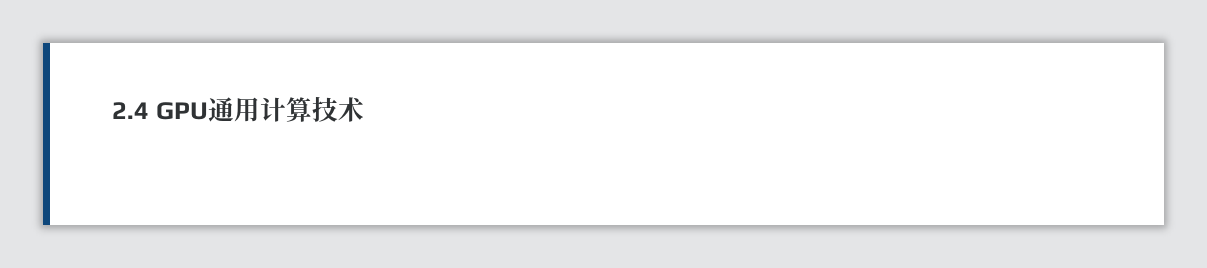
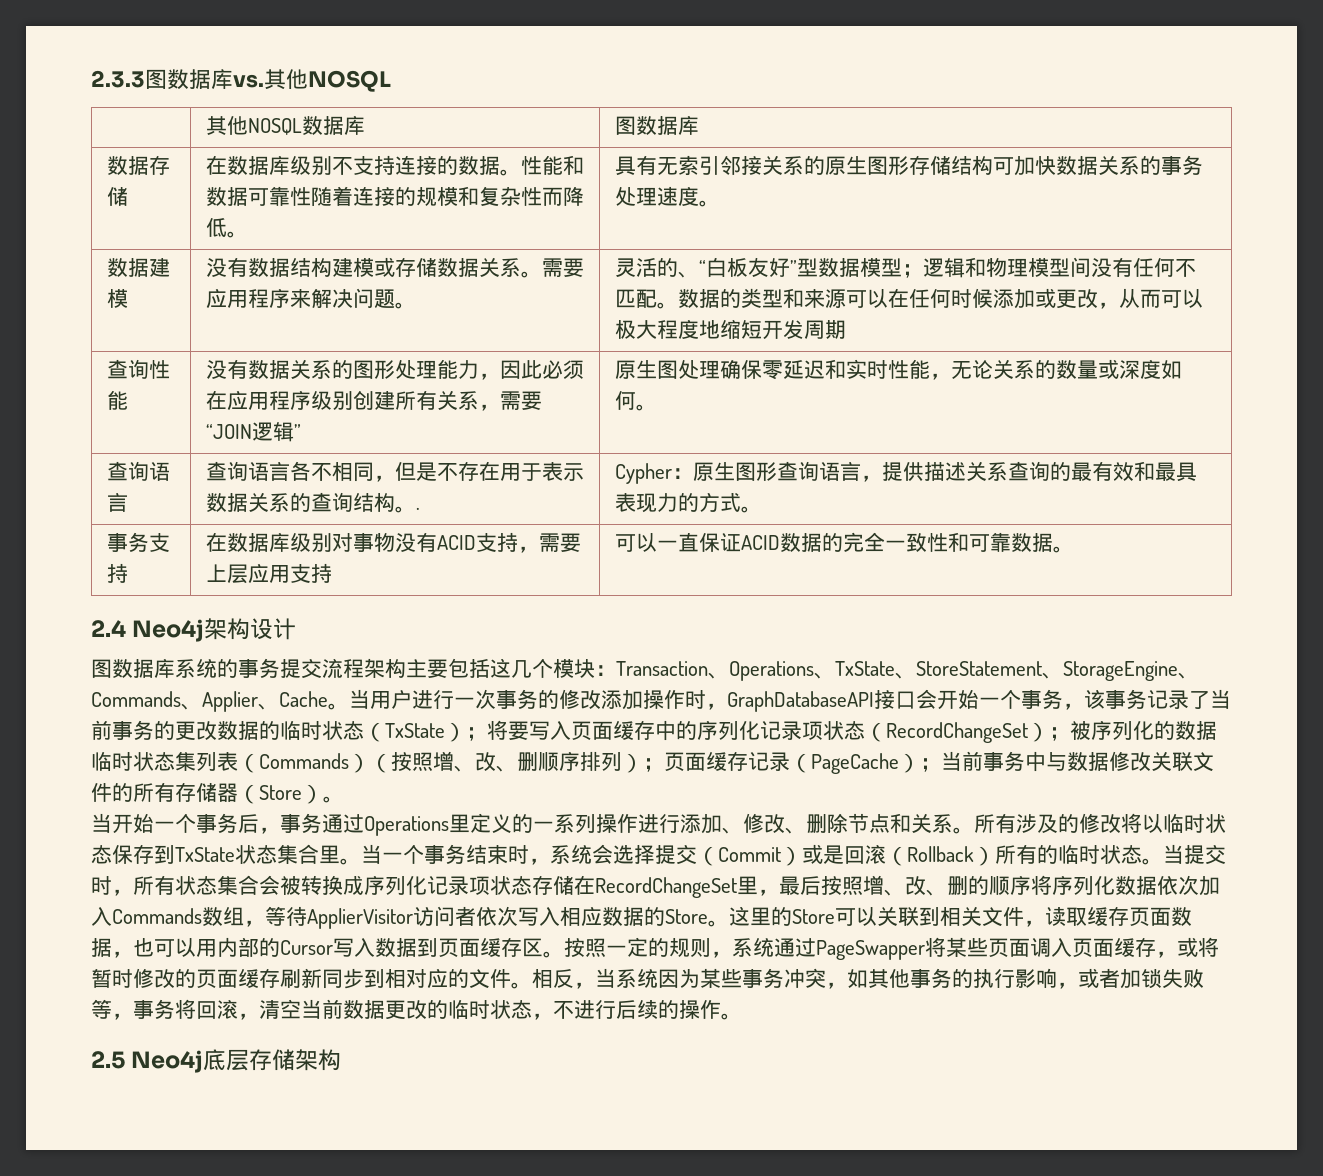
[112,96,364,122] 2.4 GPU通用计算技术 -> [91,69,391,92] [205,115,365,135] [614,115,699,135] [106,155,170,175] [106,187,128,206] [205,155,584,176] [205,186,584,206] [205,218,248,238] [614,155,1203,176] [614,186,720,207] [106,258,170,277] [106,289,128,308] [205,257,584,278] [205,288,416,309] [614,257,1196,278] [614,288,1203,309] [614,319,846,340] [106,359,170,379] [106,390,128,410] [205,359,584,380] [205,390,542,411] [205,422,301,442] [614,359,1182,380] [614,391,657,411] [106,461,170,481] [106,492,128,512] [205,461,584,482] [205,492,420,513] [614,461,1197,484] [614,492,762,513] [106,532,170,552] [106,563,128,583] [205,532,581,553] [205,563,332,584] [614,532,1074,553] [91,618,297,642] [91,658,1199,681] [91,689,1231,712] [91,720,1217,743] [91,751,1214,774] [91,782,344,804] [91,813,1226,836] [91,844,1226,866] [91,875,1220,898] [91,906,1192,929] [91,937,1219,960] [91,968,1204,989] [91,999,742,1020] [91,1049,342,1073] 2.3.3图数据库vs.其他NOSQL // | 其他NOSQL数据库 | 图数据库 // 数据存储 | 在数据库级别不支持连接的数据。性能和数据可靠性随着连接的规模和复杂性而降低。 | 具有无索引邻接关系的原生图形存储结构可加快数据关系的事务处理速度。 // 数据建模 | 没有数据结构建模或存储数据关系。需要应用程序来解决问题。 | 灵活的、“白板友好”型数据模型；逻辑和物理模型间没有任何不匹配。数据的类型和来源可以在任何时候添加或更改，从而可以极大程度地缩短开发周期 // 查询性能 | 没有数据关系的图形处理能力，因此必须在应用程序级别创建所有关系，需要“JOIN逻辑” | 原生图处理确保零延迟和实时性能，无论关系的数量或深度如何。 // 查询语言 | 查询语言各不相同，但是不存在用于表示数据关系的查询结构。. | Cypher：原生图形查询语言，提供描述关系查询的最有效和最具表现力的方式。 // 事务支持 | 在数据库级别对事物没有ACID支持，需要上层应用支持 | 可以一直保证ACID数据的完全一致性和可靠数据。 // 2.4 Neo4j架构设计 // 图数据库系统的事务提交流程架构主要包括这几个模块：Transaction、Operations、TxState、StoreStatement、StorageEngine、Commands、Applier、Cache。当用户进行一次事务的修改添加操作时，GraphDatabaseAPI接口会开始一个事务，该事务记录了当前事务的更改数据的临时状态（TxState）；将要写入页面缓存中的序列化记录项状态（RecordChangeSet）；被序列化的数据临时状态集列表（Commands）（按照增、改、删顺序排列）；页面缓存记录（PageCache）；当前事务中与数据修改关联文件的所有存储器（Store）。 // 当开始一个事务后，事务通过Operations里定义的一系列操作进行添加、修改、删除节点和关系。所有涉及的修改将以临时状态保存到TxState状态集合里。当一个事务结束时，系统会选择提交（Commit）或是回滚（Rollback）所有的临时状态。当提交时，所有状态集合会被转换成序列化记录项状态存储在RecordChangeSet里，最后按照增、改、删的顺序将序列化数据依次加入Commands数组，等待ApplierVisitor访问者依次写入相应数据的Store。这里的Store可以关联到相关文件，读取缓存页面数据，也可以用内部的Cursor写入数据到页面缓存区。按照一定的规则，系统通过PageSwapper将某些页面调入页面缓存，或将暂时修改的页面缓存刷新同步到相对应的文件。相反，当系统因为某些事务冲突，如其他事务的执行影响，或者加锁失败等，事务将回滚，清空当前数据更改的临时状态，不进行后续的操作。 // 2.5 Neo4j底层存储架构

